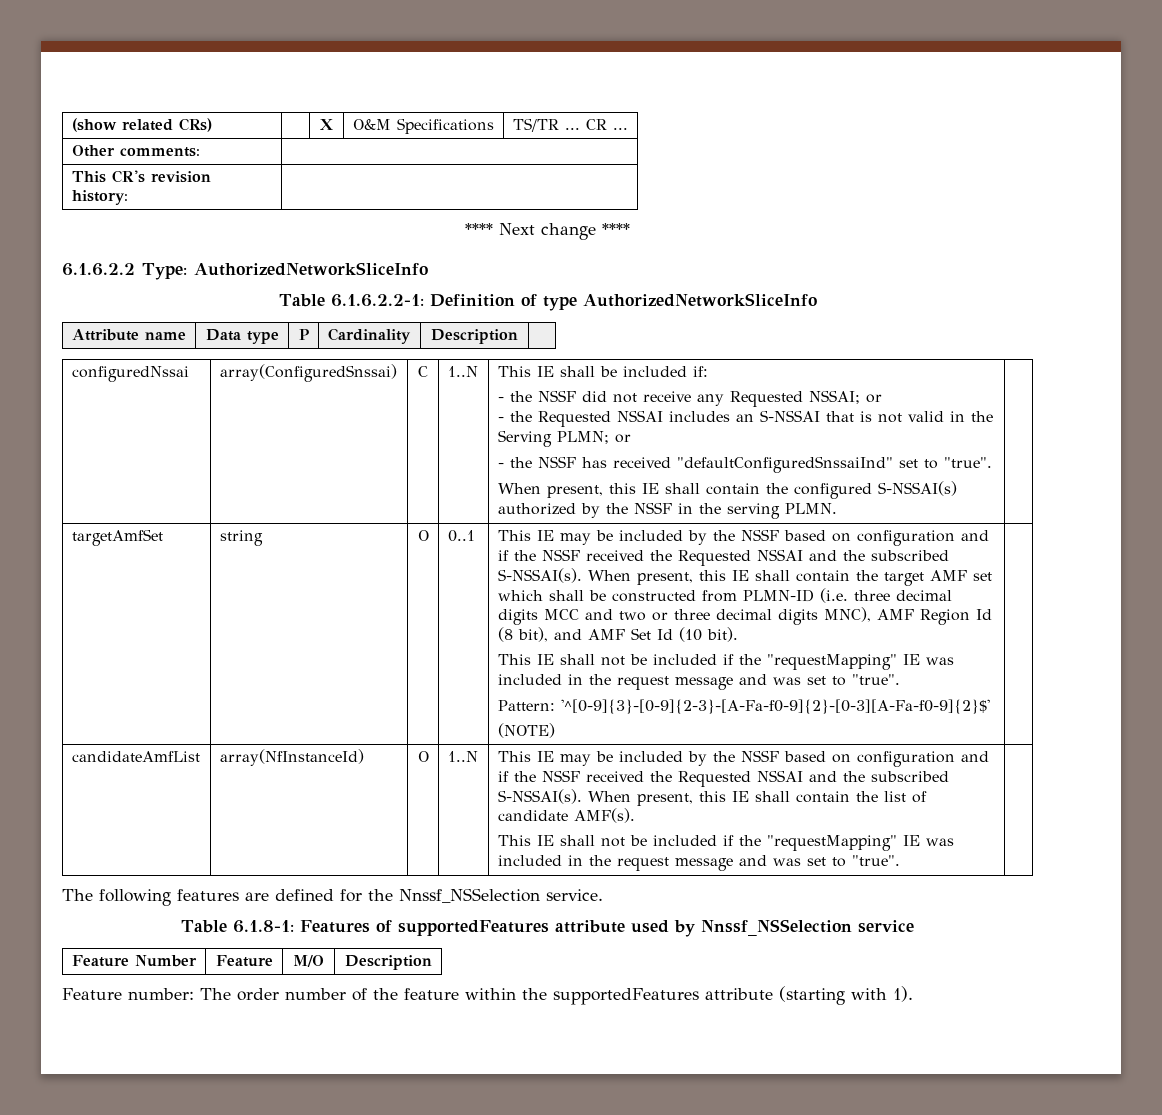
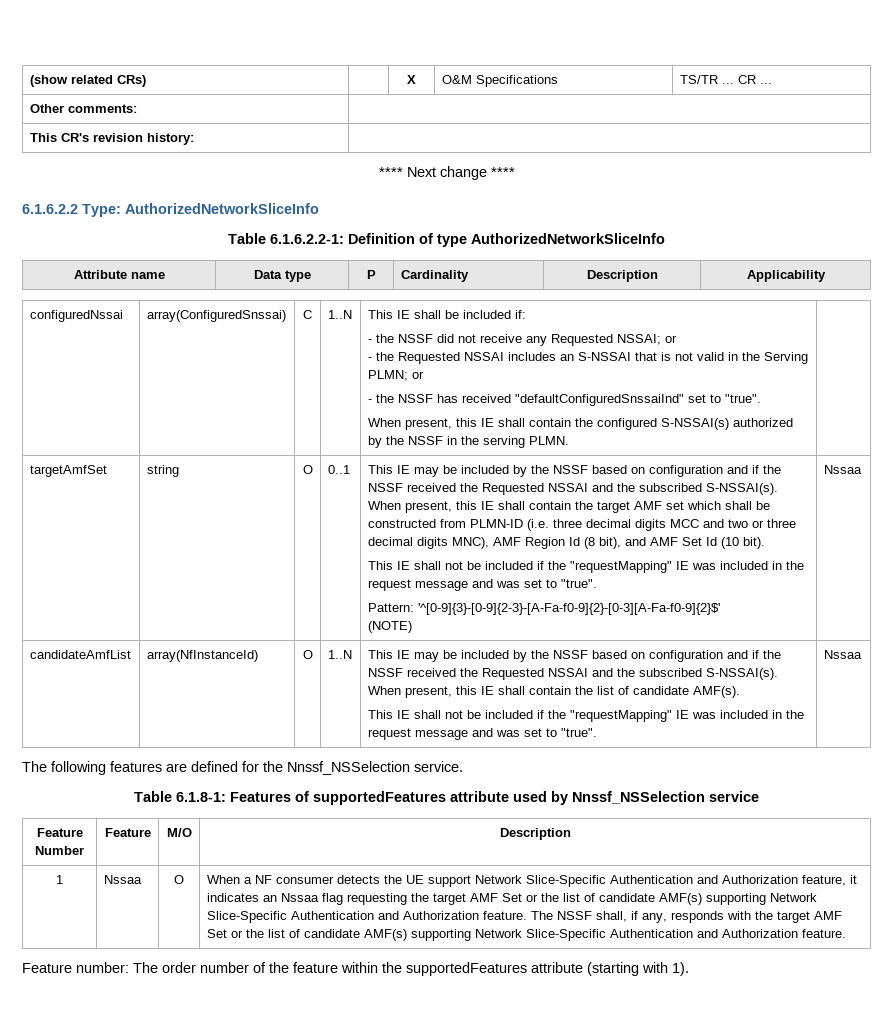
(518, 336) none -> [746,270,826,282] Applicability
(555, 730) none -> [823,465,862,474] Nssaa
(900, 860) none -> [823,650,862,659] Nssaa
(432, 962) none -> [56,875,63,884] [103,875,142,884] [174,875,184,884] [206,875,857,887] [206,893,817,905] [206,911,842,923] [206,929,846,941] // 1 | Nssaa | O | When a NF consumer detects the UE support Network Slice-Specific Authentication and Authorization feature, it indicates an Nssaa flag requesting the target AMF Set or the list of candidate AMF(s) supporting Network Slice-Specific Authentication and Authorization feature. The NSSF shall, if any, responds with the target AMF Set or the list of candidate AMF(s) supporting Network Slice-Specific Authentication and Authorization feature.

